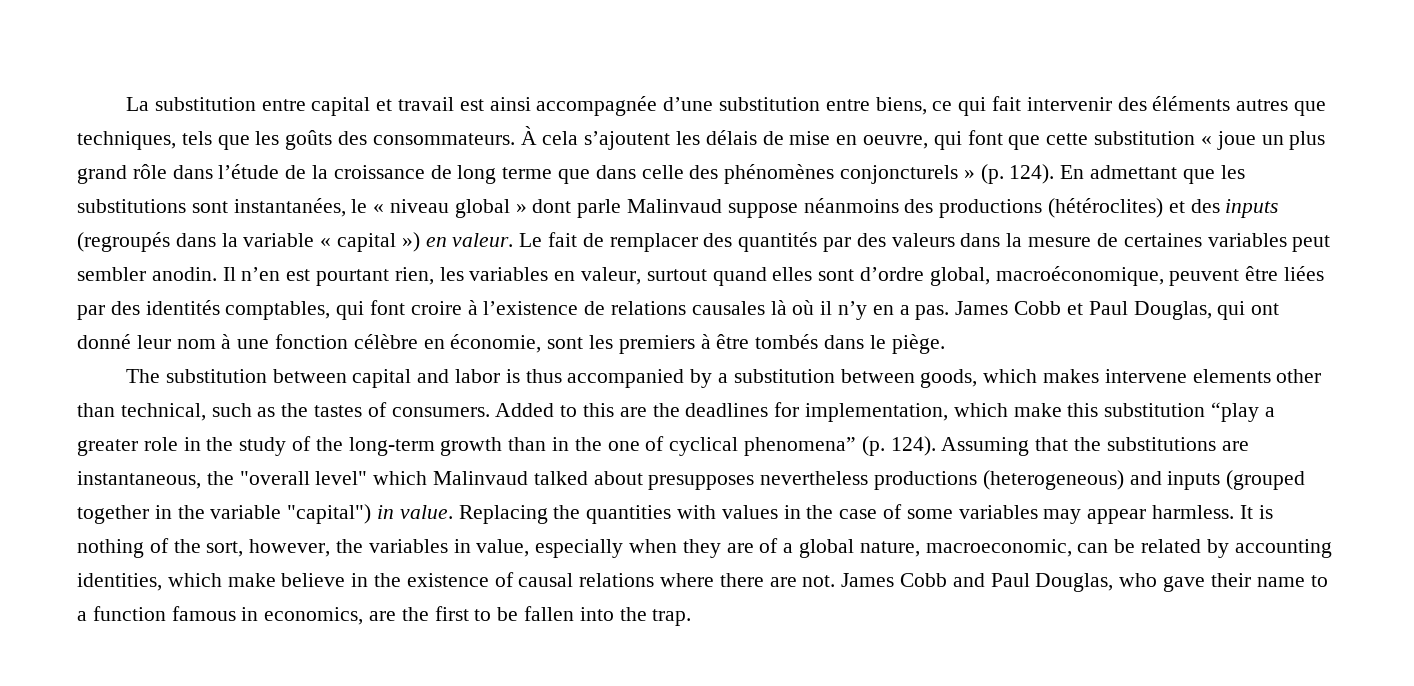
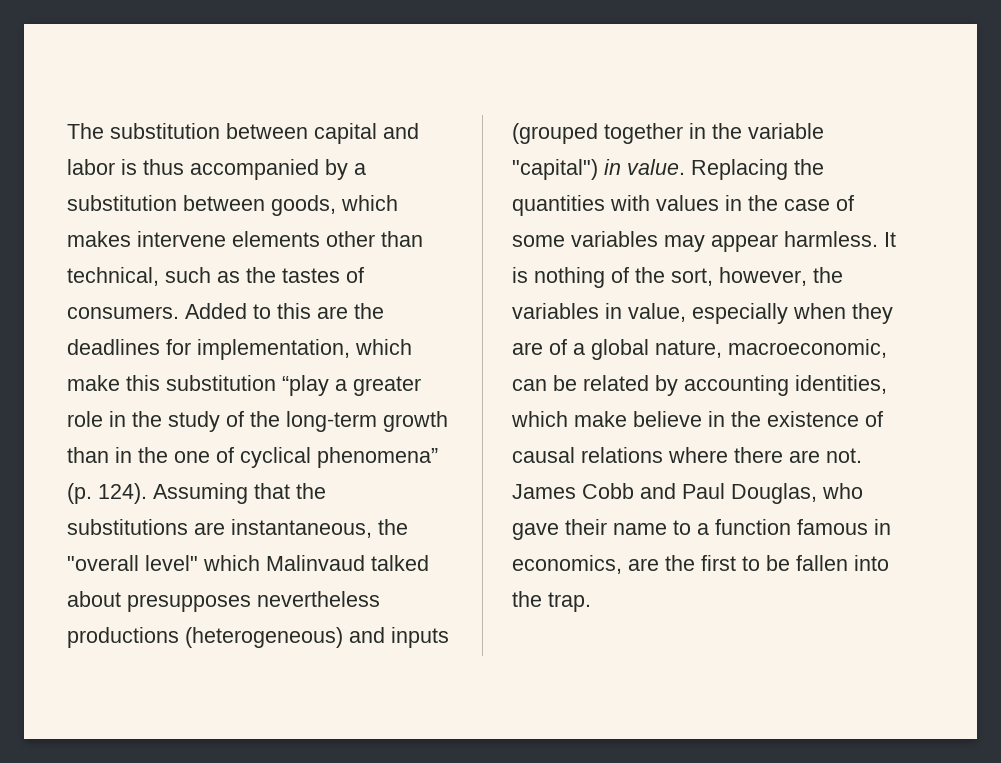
[125,96,1327,116] [77,126,1326,150] [77,164,1245,184] [77,198,1279,218] [77,232,1331,252] [77,266,1325,286] [77,300,1280,320] [77,334,945,354] La substitution entre capital et travail est ainsi accompagnée d’une substitution entre biens, ce qui fait intervenir des éléments autres que techniques, tels que les goûts des consommateurs. À cela s’ajoutent les délais de mise en oeuvre, qui font que cette substitution « joue un plus grand rôle dans l’étude de la croissance de long terme que dans celle des phénomènes conjoncturels » (p. 124). En admettant que les substitutions sont instantanées, le « niveau global » dont parle Malinvaud suppose néanmoins des productions (hétéroclites) et des inputs (regroupés dans la variable « capital ») en valeur. Le fait de remplacer des quantités par des valeurs dans la mesure de certaines variables peut sembler anodin. Il n’en est pourtant rien, les variables en valeur, surtout quand elles sont d’ordre global, macroéconomique, peuvent être liées par des identités comptables, qui font croire à l’existence de relations causales là où il n’y en a pas. James Cobb et Paul Douglas, qui ont donné leur nom à une fonction célèbre en économie, sont les premiers à être tombés dans le piège. // -> (67, 131) none

